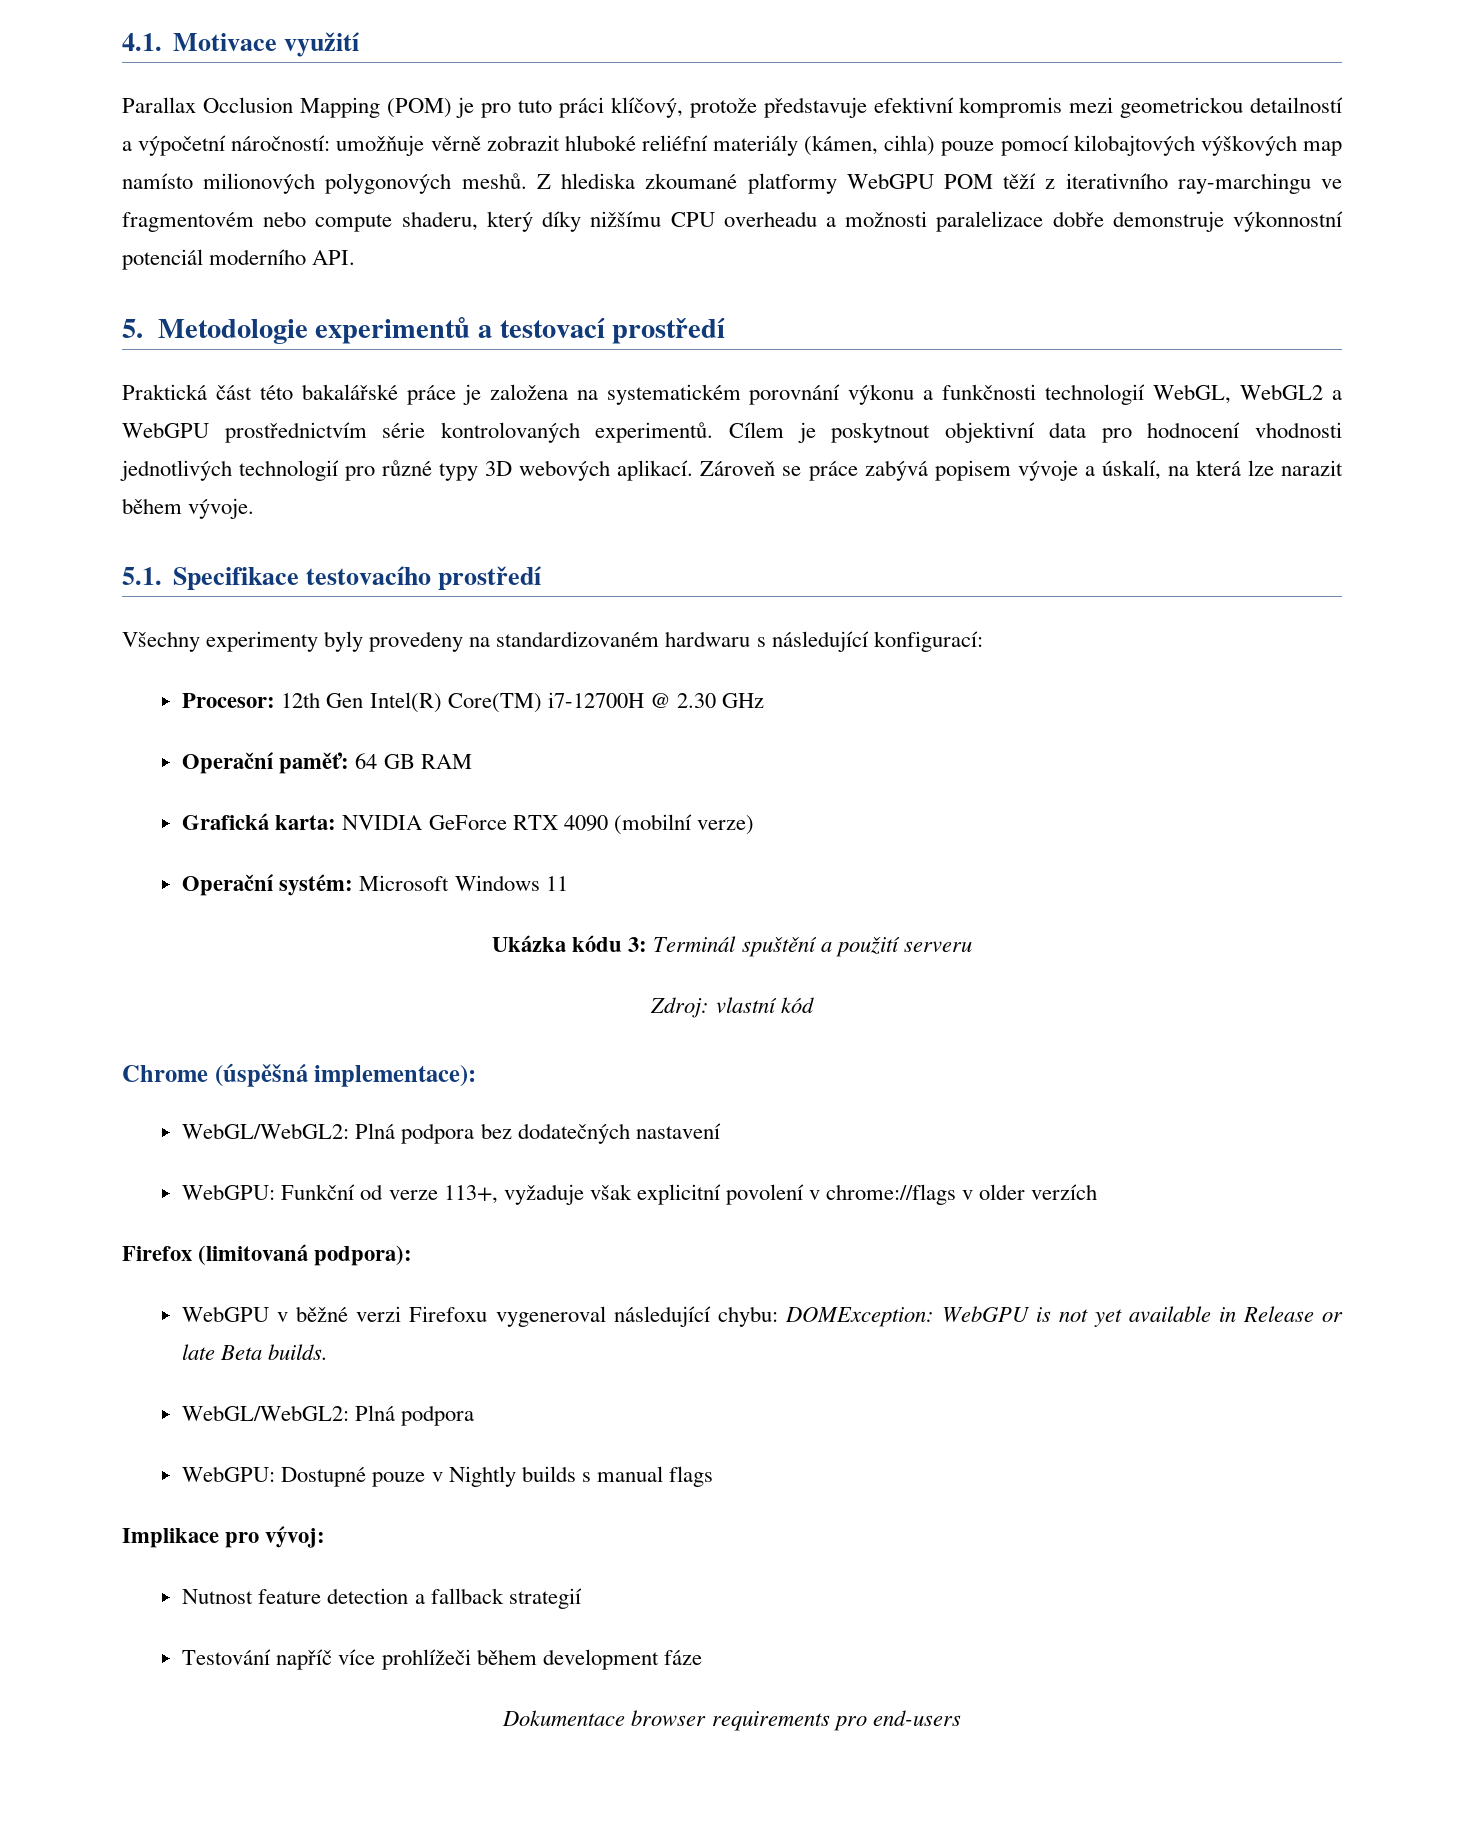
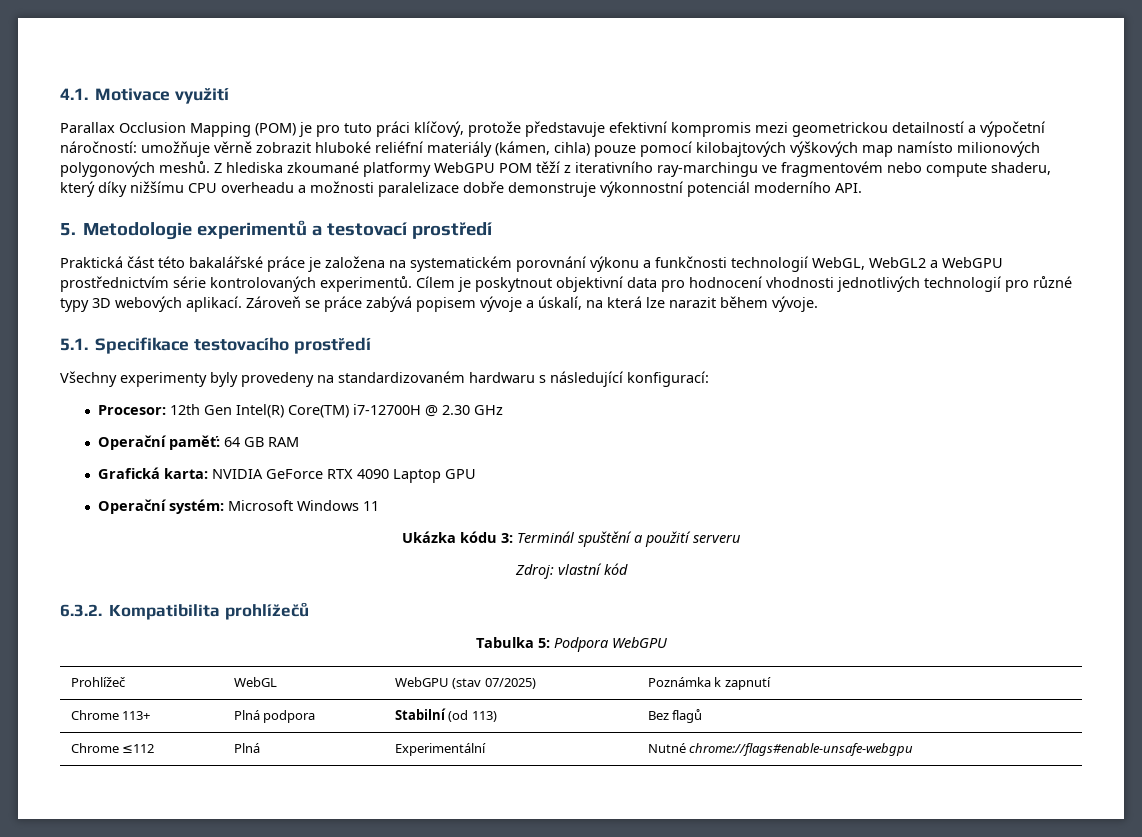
[613,814,754,835] (mobilní verze) -> [392,469,476,483] Laptop GPU
[122,1063,477,1087] [182,1123,721,1144] [182,1184,1098,1205] [122,1244,413,1266] [182,1306,1344,1327] [182,1344,329,1360] [182,1405,475,1426] [182,1466,713,1487] [122,1526,326,1548] [182,1588,582,1609] [182,1649,702,1670] [502,1710,961,1731] Chrome (úspěšná implementace): // WebGL/WebGL2: Plná podpora bez dodatečných nastavení // WebGPU: Funkční od verze 113+, vyžaduje však explicitní povolení v chrome://flags v older verzích // Firefox (limitovaná podpora): // WebGPU v běžné verzi Firefoxu vygeneroval následující chybu: DOMException: WebGPU is not yet available in Release or late Beta builds. // WebGL/WebGL2: Plná podpora // WebGPU: Dostupné pouze v Nightly builds s manual flags // Implikace pro vývoj: // Nutnost feature detection a fallback strategií // Testování napříč více prohlížeči během development fáze // Dokumentace browser requirements pro end-users -> [60,602,309,620] [475,637,667,652] [70,677,125,687] [233,677,277,687] [394,677,536,689] [647,677,771,690] [70,710,151,720] [233,710,316,723] [394,708,497,722] [647,709,703,723] [70,743,155,753] [233,743,260,753] [394,743,486,756] [647,743,914,756] 6.3.2. Kompatibilita prohlížečů // Tabulka 5: Podpora WebGPU // Prohlížeč | WebGL | WebGPU (stav 07/2025) | Poznámka k zapnutí // Chrome 113+ | Plná podpora | Stabilní (od 113) | Bez flagů // Chrome ≤112 | Plná | Experimentální | Nutné chrome://flags#enable-unsafe-webgpu

